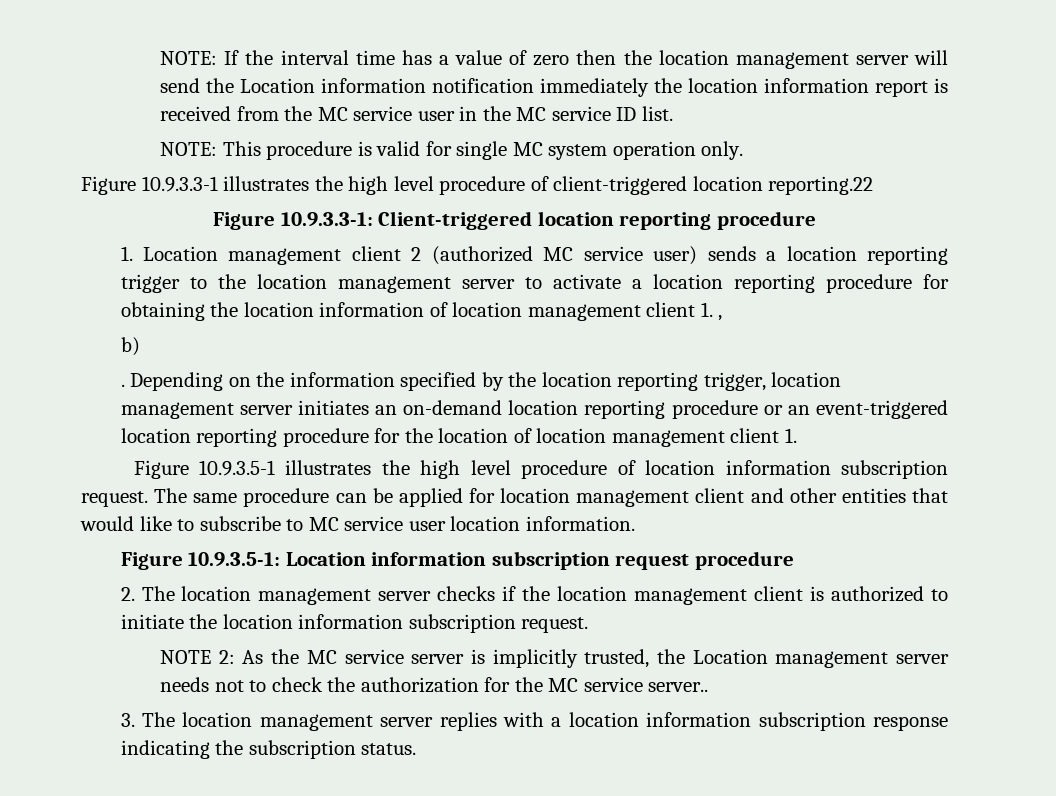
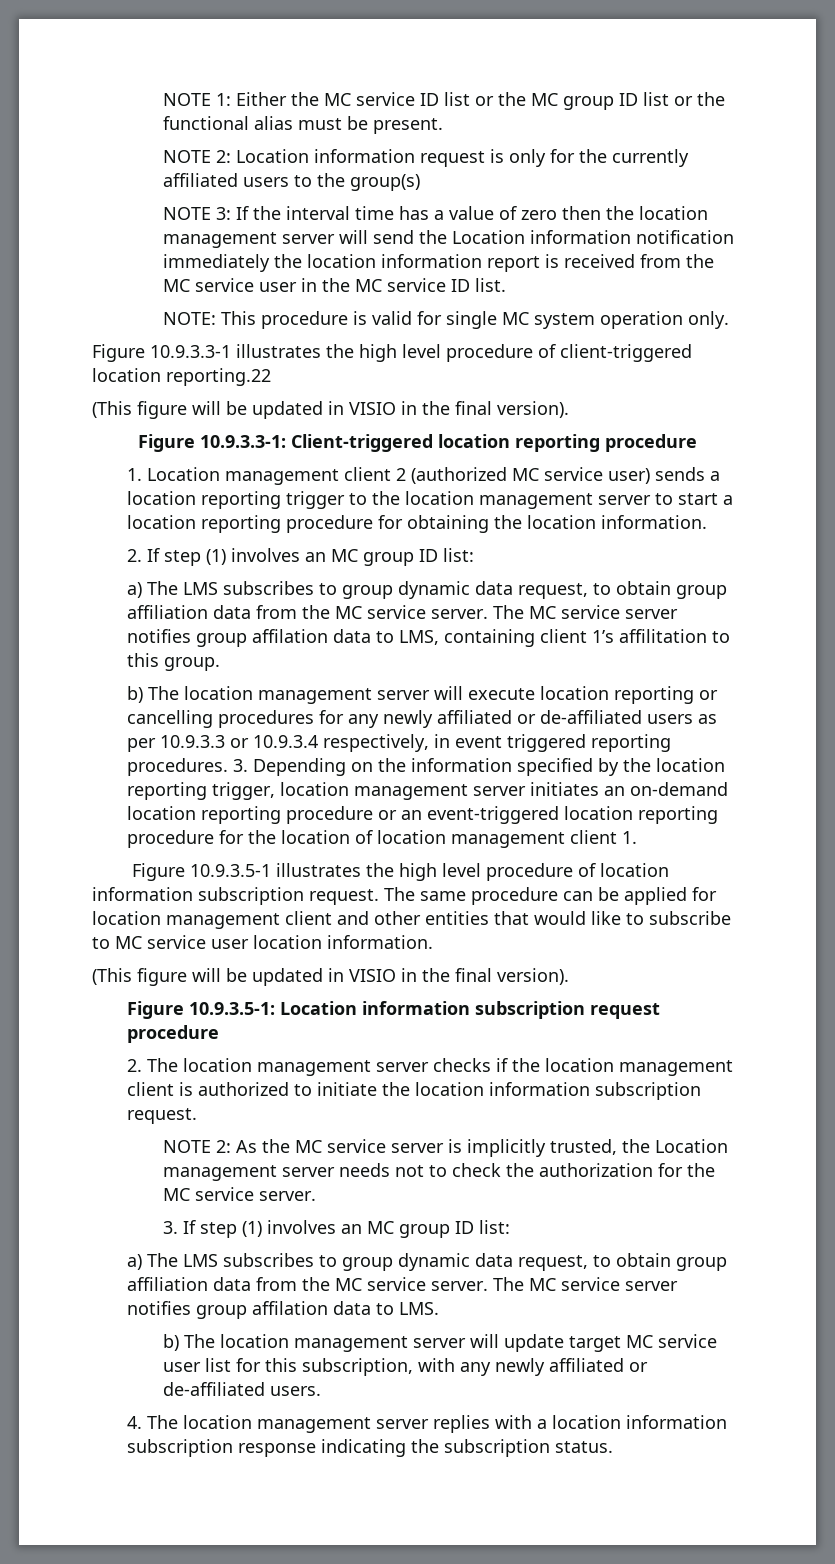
[160,51,218,65] NOTE: -> [162,92,725,110] [162,116,443,134] [162,149,689,167] [162,173,420,191] [162,207,231,220] NOTE 1: Either the MC service ID list or the MC group ID list or the functional alias must be present. // NOTE 2: Location information request is only for the currently affiliated users to the group(s) // NOTE 3:
(874, 185) none -> [92,401,569,419] // (This figure will be updated in VISIO in the final version).
[552,274,621,289] activate -> [678,493,719,505] start
[319,302,723,321] [120,337,140,356] [120,384,125,387] information of location management client 1. , // b) // . -> [601,515,708,529] [127,548,475,566] [127,581,728,599] [127,605,679,619] [127,629,731,647] [127,653,221,671] [127,686,719,704] [127,710,718,728] [127,734,672,752] [127,758,249,776] information. // 2. If step (1) involves an MC group ID list: // a) The LMS subscribes to group dynamic data request, to obtain group affiliation data from the MC service server. The MC service server notifies group affilation data to LMS, containing client 1’s affilitation to this group. // b) The location management server will execute location reporting or cancelling procedures for any newly affiliated or de-affiliated users as per 10.9.3.3 or 10.9.3.4 respectively, in event triggered reporting procedures. 3.
(635, 523) none -> [92,968,569,986] // (This figure will be updated in VISIO in the final version).
[648,682,709,692] [120,713,135,727] server.. // 3. -> [258,1191,316,1201] [162,1220,510,1238] [127,1253,728,1271] [127,1277,679,1291] [127,1301,440,1319] [162,1334,717,1352] [162,1358,648,1376] [162,1382,321,1396] [127,1416,143,1429] server. // 3. If step (1) involves an MC group ID list: // a) The LMS subscribes to group dynamic data request, to obtain group affiliation data from the MC service server. The MC service server notifies group affilation data to LMS. // b) The location management server will update target MC service user list for this subscription, with any newly affiliated or de-affiliated users. // 4.

